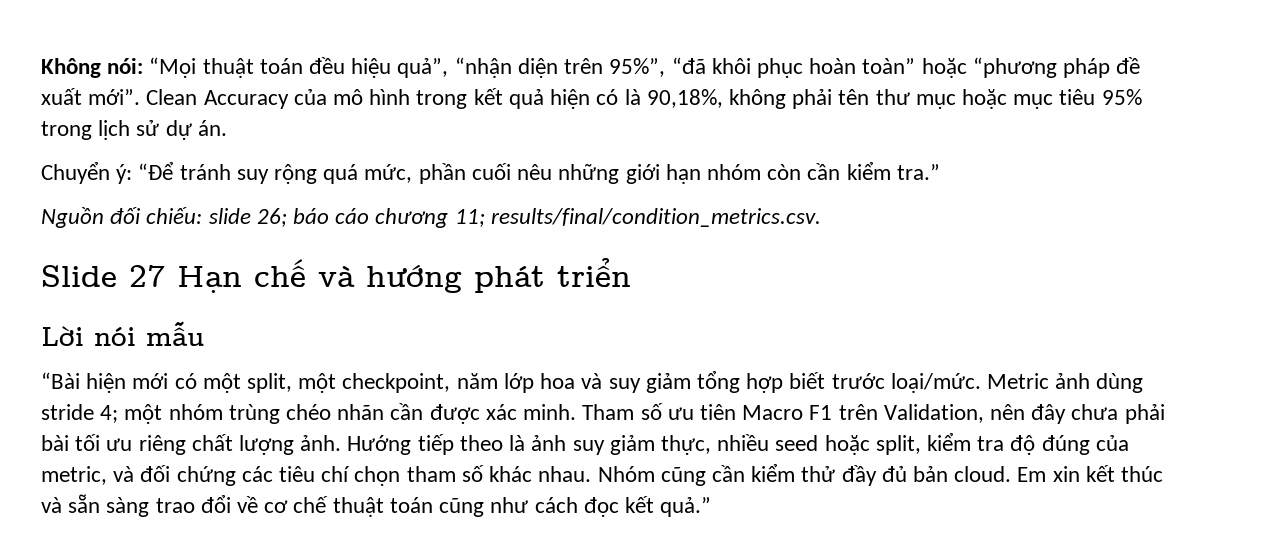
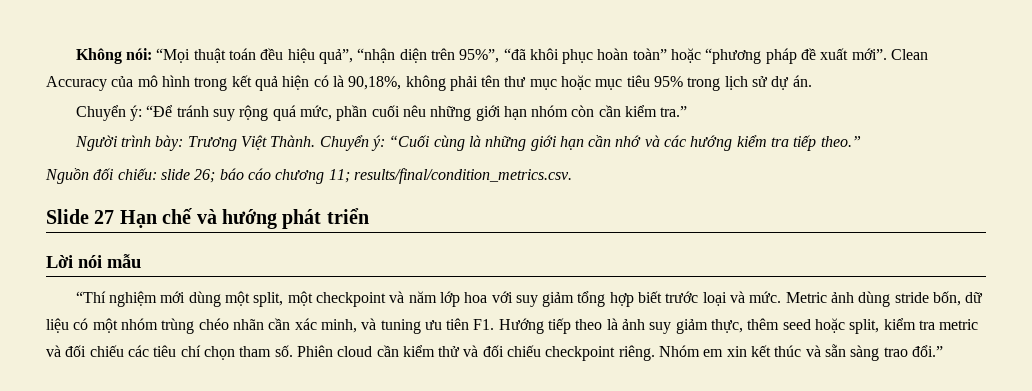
(940, 172) none -> [74,135,861,151] // Người trình bày: Trương Việt Thành. Chuyển ý: “Cuối cùng là những giới hạn cần nhớ và các hướng kiểm tra tiếp theo.”
[41,372,197,393] “Bài hiện mới có -> [75,291,221,307] “Thí nghiệm mới dùng
[342,373,451,393] checkpoint, -> [315,291,405,307] checkpoint và
[581,373,603,389] và -> [491,291,513,303] với
[890,373,981,393] loại/mức. -> [702,291,782,306] loại và mức.
[100,405,119,423] 4; -> [933,291,984,306] [46,318,89,333] bốn, dữ liệu có
[429,403,1165,424] [41,434,342,455] được xác minh. Tham số ưu tiên Macro F1 trên Validation, nên đây chưa phải bài tối ưu riêng chất lượng ảnh. -> [294,318,495,334] xác minh, và tuning ưu tiên F1.
[717,434,770,451] nhiều -> [747,318,780,330] thêm
[1010,435,1129,455] [41,465,236,486] độ đúng của metric, và đối chứng -> [939,319,979,330] [46,345,124,357] metric và đối chiếu
[461,464,1047,486] số khác nhau. Nhóm cũng cần kiểm thử đầy đủ bản cloud. Em -> [274,345,724,361] số. Phiên cloud cần kiểm thử và đối chiếu checkpoint riêng. Nhóm em
[200,495,712,517] đổi về cơ chế thuật toán cũng như cách đọc kết quả.” -> [911,345,943,357] đổi.”

